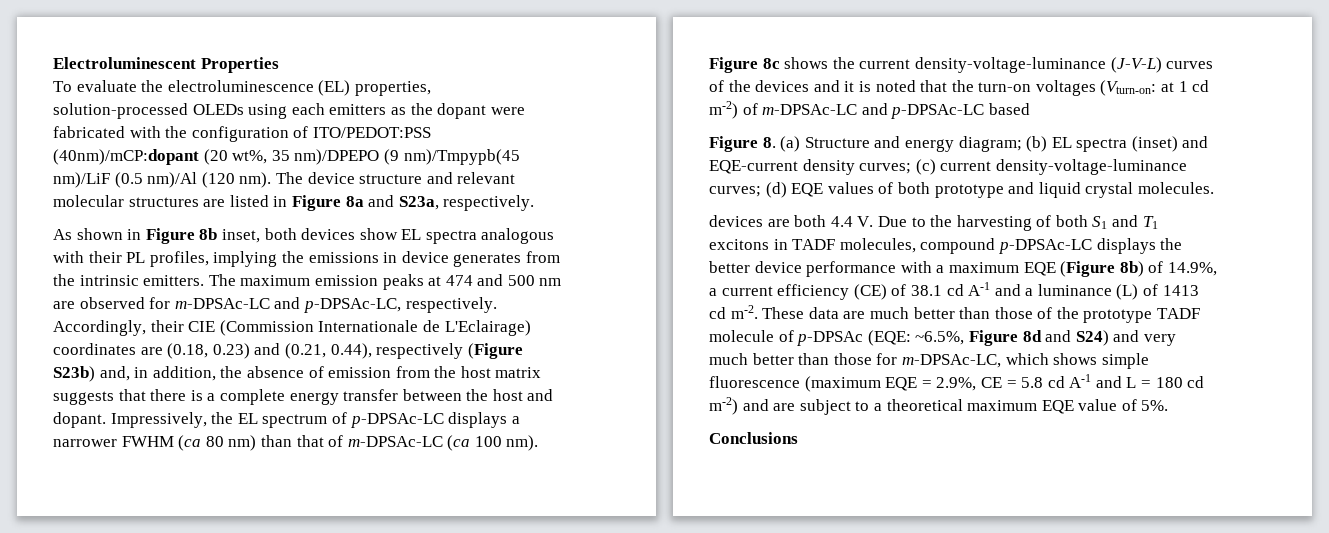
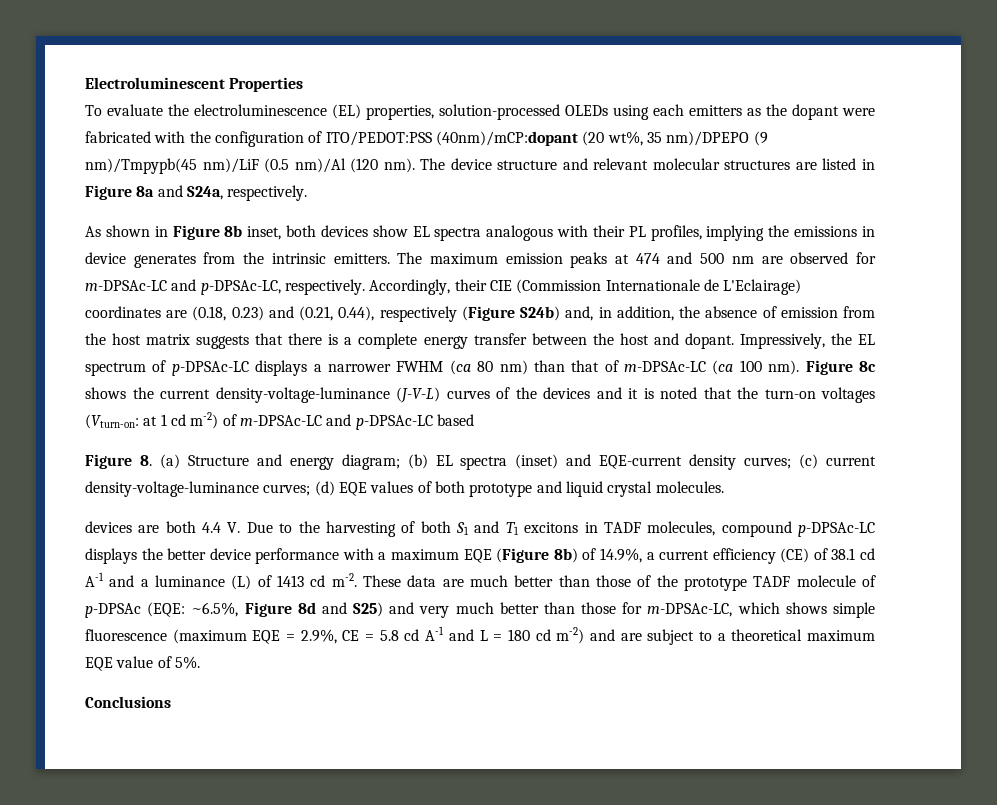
[398,196,439,210] S23a, -> [186,186,223,200] S24a,
[53,366,95,382] S23b) -> [520,306,561,321] S24b)
[1075,330,1109,346] S24) -> [353,602,384,617] S25)

